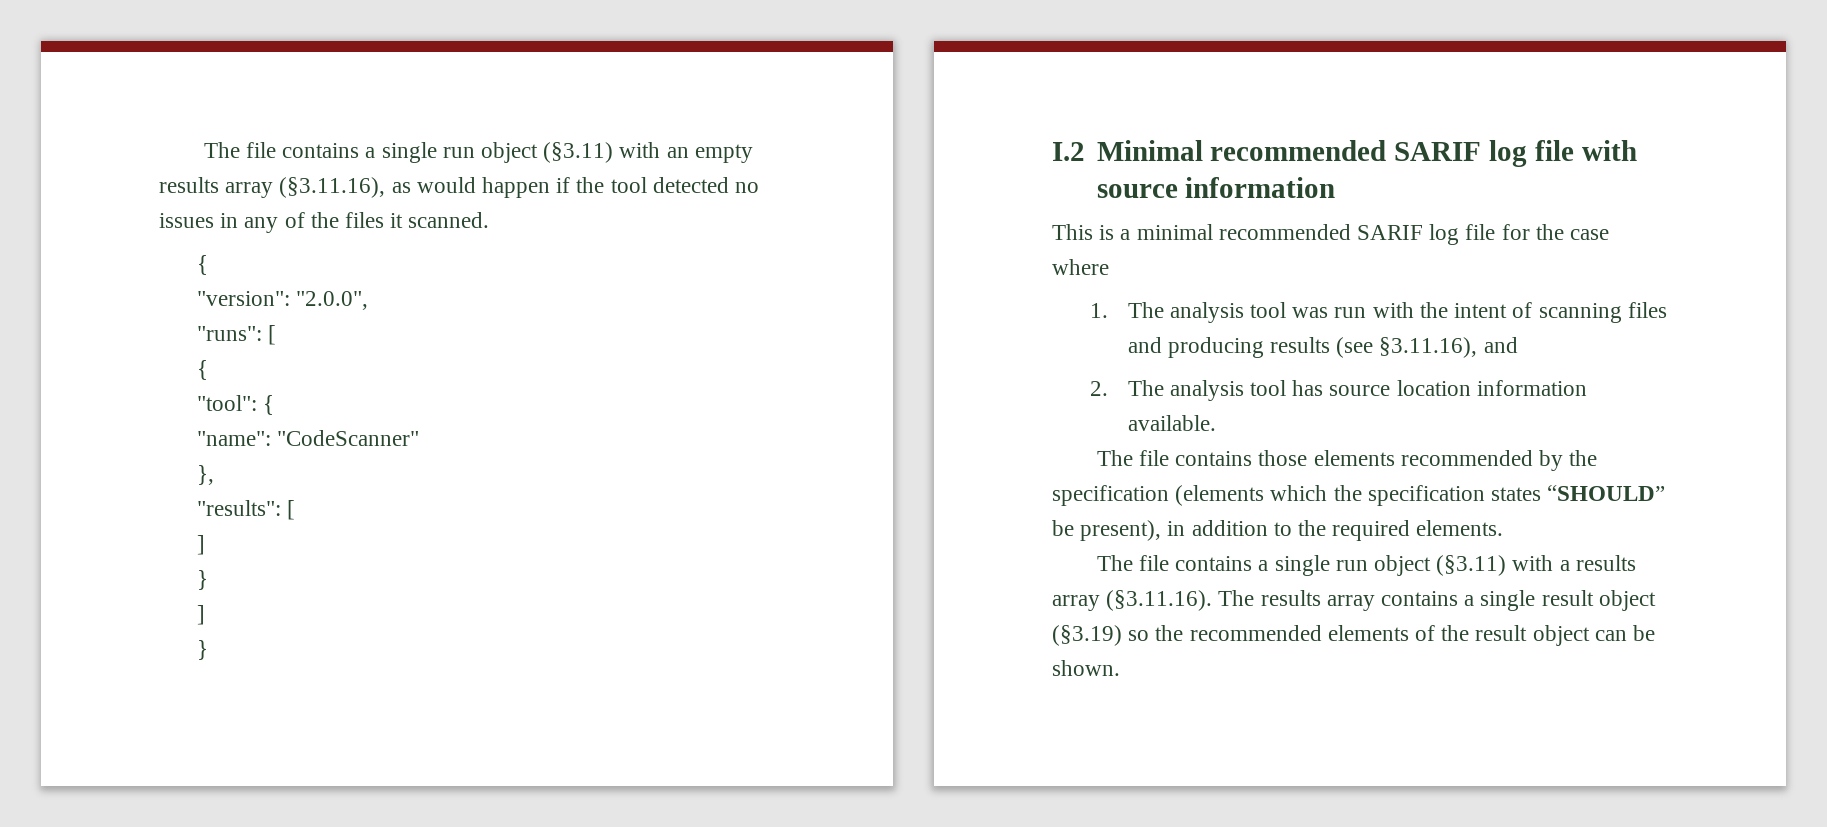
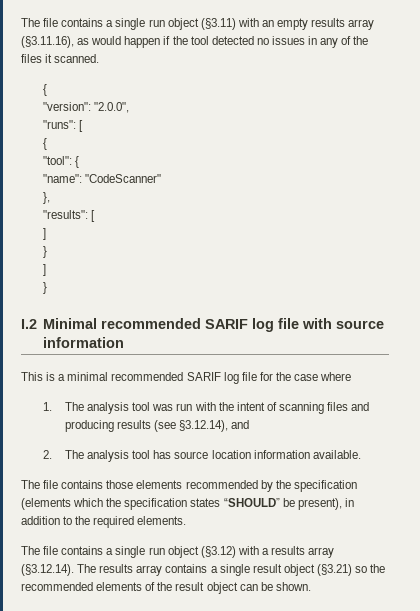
[1379,337,1478,358] §3.11.16), -> [179,420,229,432] §3.12.14),
[1436,555,1507,576] (§3.11) -> [200,546,236,558] (§3.12)
[1106,590,1213,611] (§3.11.16). -> [21,564,74,576] (§3.12.14).
[1052,625,1122,646] (§3.19) -> [316,564,352,576] (§3.21)

